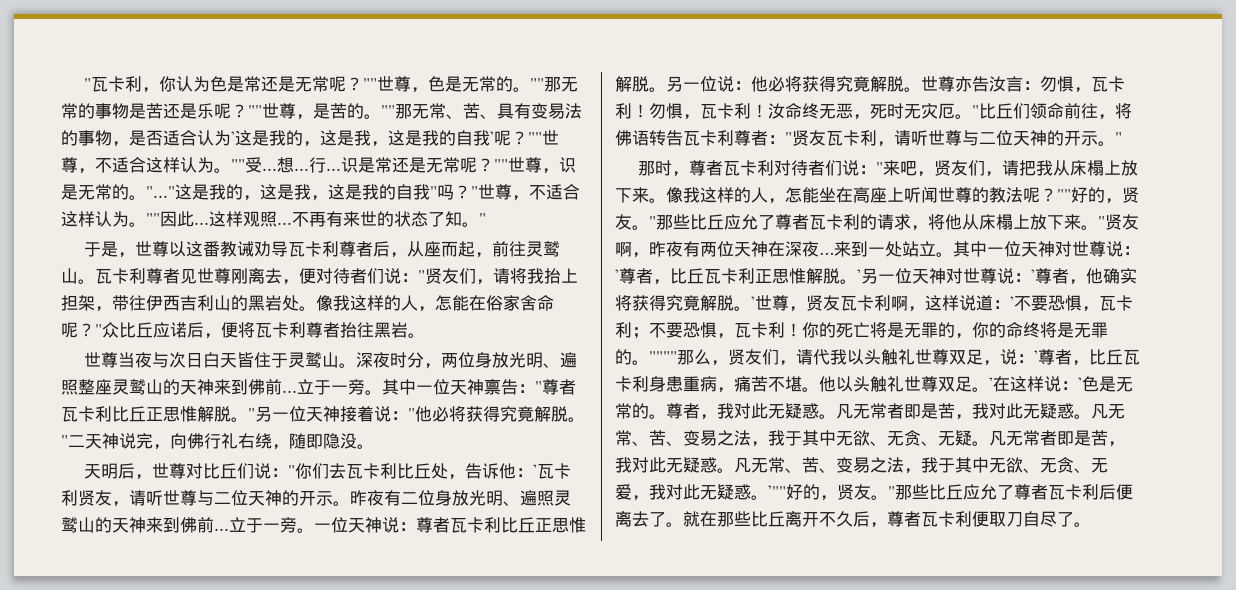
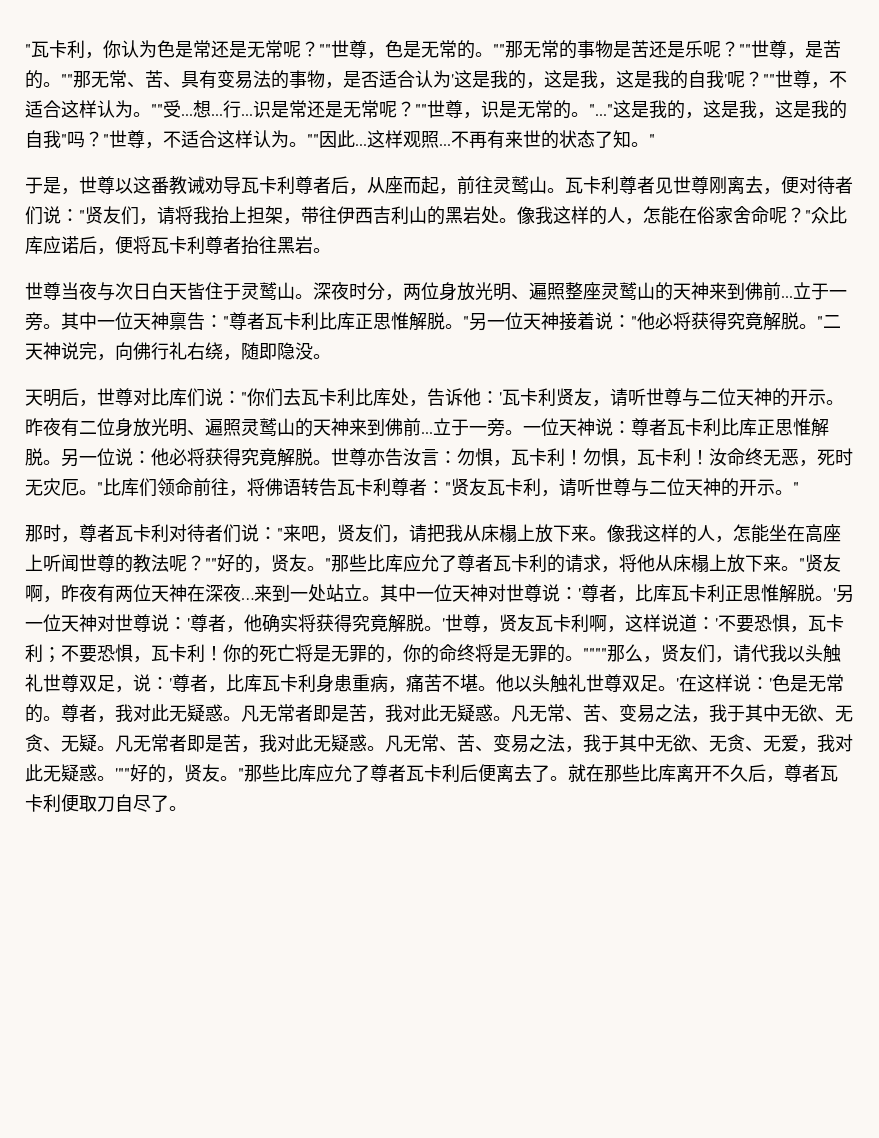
[136,322,153,338] 丘 -> [25,236,43,254] 库
[129,406,146,422] 丘 -> [337,312,355,330] 库
[220,463,238,479] 丘 -> [169,388,187,406] 库
[414,463,432,479] 丘 -> [373,388,391,406] 库
[518,517,535,533] 丘 -> [739,418,757,436] 库
[996,103,1013,119] 丘 -> [121,478,139,496] 库
[707,214,724,230] 丘 -> [385,554,403,572] 库
[687,268,704,284] 丘 -> [653,584,671,602] 库
[1106,349,1123,365] 丘 -> [244,674,262,692] 库
[946,484,963,500] 丘 -> [298,764,316,782] 库
[768,511,785,527] 丘 -> [658,764,676,782] 库

